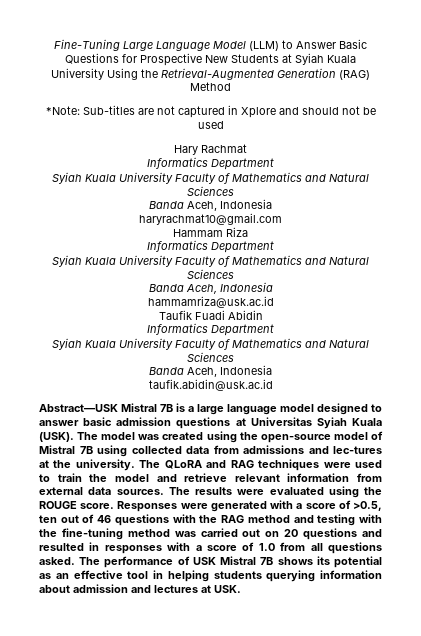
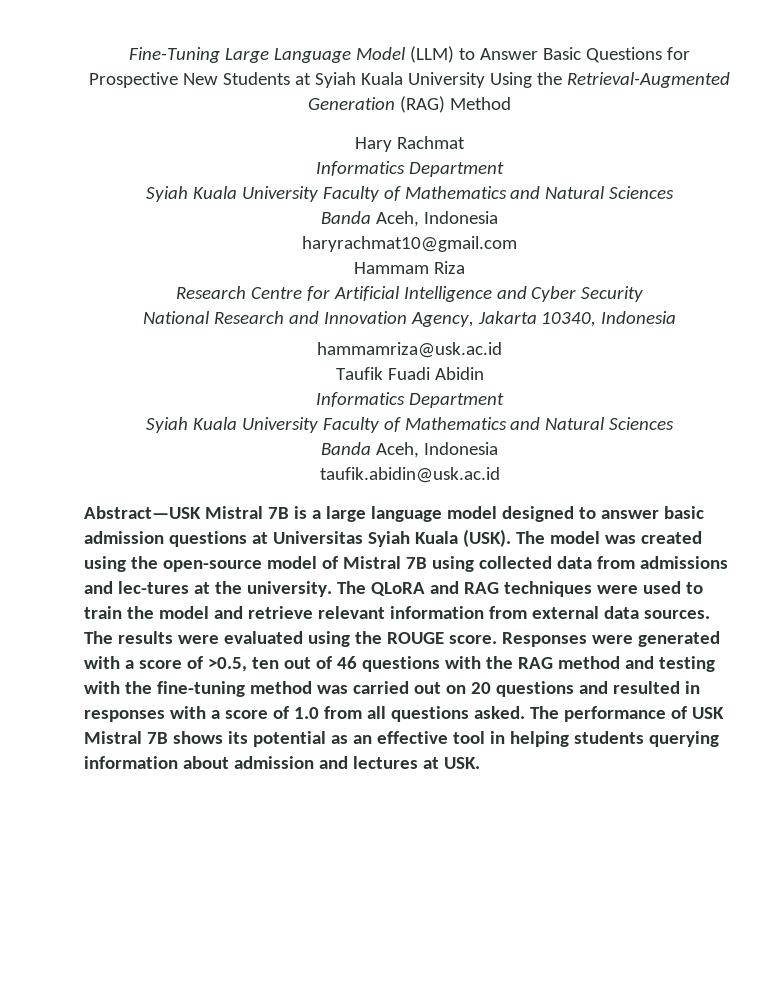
[45,105,376,118] [197,121,224,129] // *Note: Sub-titles are not captured in Xplore and should not be used -> (511, 103) none
[147,240,274,253] [52,255,369,267] [187,269,234,279] [148,284,217,294] Informatics Department // Syiah Kuala University Faculty of Mathematics and Natural Sciences // Banda Aceh, -> [175,286,644,302] [142,311,597,327] Research Centre for Artificial Intelligence and Cyber Security // National Research and Innovation Agency, Jakarta 10340,

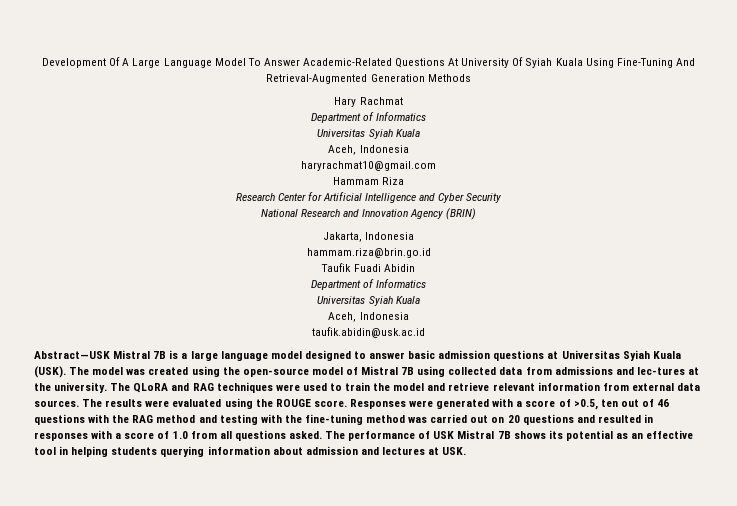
[129,46,690,63] [89,72,730,88] [308,96,511,113] Fine-Tuning Large Language Model (LLM) to Answer Basic Questions for Prospective New Students at Syiah Kuala University Using the Retrieval-Augmented Generation (RAG) Method -> [42,57,695,68] [266,74,471,84] Development Of A Large Language Model To Answer Academic-Related Questions At University Of Syiah Kuala Using Fine-Tuning And Retrieval-Augmented Generation Methods
[316,161,504,177] [145,186,675,202] [321,211,372,224] Informatics Department // Syiah Kuala University Faculty of Mathematics and Natural Sciences // Banda -> [310,112,427,123] [317,129,420,139] Department of Informatics // Universitas Syiah Kuala //
[250,287,302,299] Centre -> [277,193,306,201] Center
[410,311,677,327] [317,342,502,358] Agency, Jakarta 10340, Indonesia // hammamriza@usk.ac.id -> [410,208,477,220] [322,232,415,242] [306,248,431,258] Agency (BRIN) // Jakarta, Indonesia // hammam.riza@brin.go.id
[316,392,504,408] [145,417,675,433] [321,442,372,455] Informatics Department // Syiah Kuala University Faculty of Mathematics and Natural Sciences // Banda -> [310,279,427,290] [317,296,420,306] Department of Informatics // Universitas Syiah Kuala //

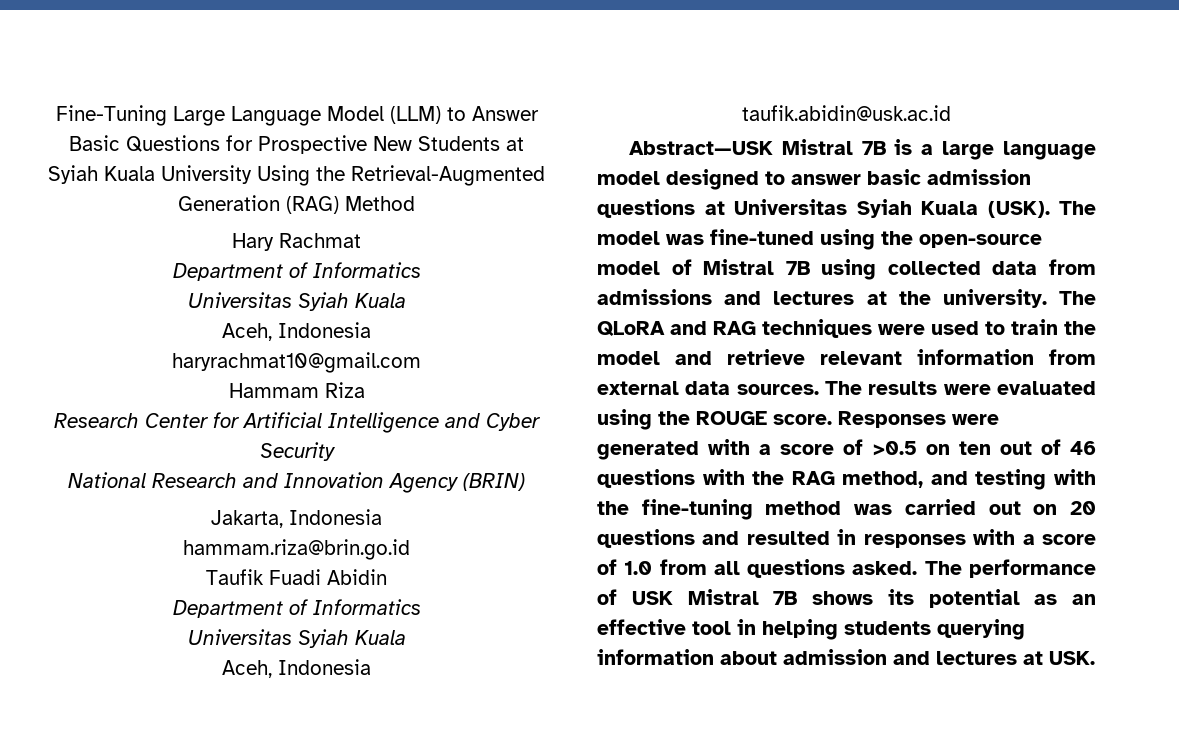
[42,57,695,68] [266,74,471,84] Development Of A Large Language Model To Answer Academic-Related Questions At University Of Syiah Kuala Using Fine-Tuning And Retrieval-Augmented Generation Methods -> [55,105,539,126] [69,135,524,154] [48,165,545,186] [178,195,415,214] Fine-Tuning Large Language Model (LLM) to Answer Basic Questions for Prospective New Students at Syiah Kuala University Using the Retrieval-Augmented Generation (RAG) Method
[148,367,189,375] created -> [710,229,814,245] fine-tuned
[636,367,685,375] lec-tures -> [773,291,855,305] lectures
[573,399,598,410] >0.5, -> [872,441,950,456] >0.5 on
[156,415,196,423] method -> [842,471,924,488] method,

